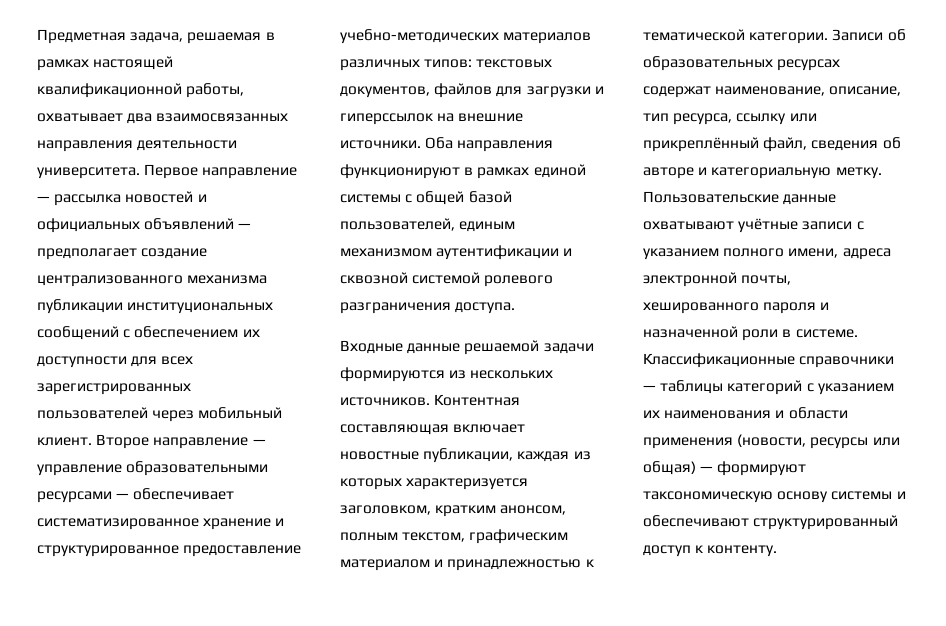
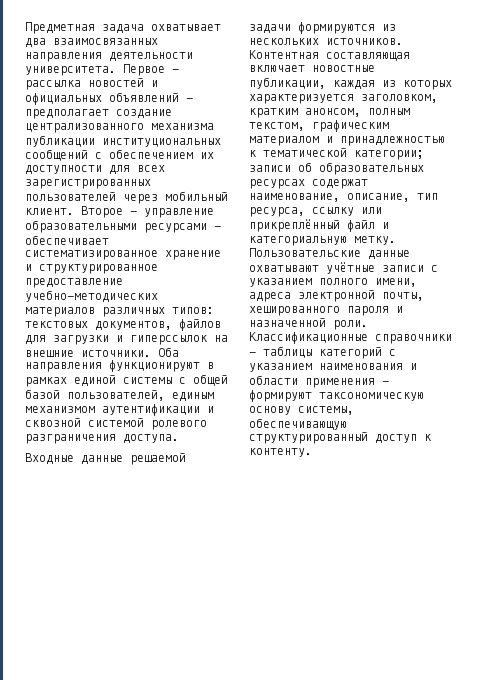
[130,32,275,44] [37,56,174,71] [37,83,245,98] задача, решаемая в рамках настоящей квалификационной работы, -> [102,24,144,34] задача
[202,167,298,179] направление -> (165, 70) none
[153,437,249,449] направление -> (123, 212) none
[749,29,884,44] категории. Записи -> [354,150,424,160] [249,165,291,172] категории; записи
[763,137,901,152] [643,167,694,179] файл, сведения об авторе -> [347,220,375,232] файл
[742,329,858,341] роли в системе. -> [333,320,368,330] роли.
[643,410,660,418] их -> (312, 367) none
[737,434,900,449] [643,461,696,475] (новости, ресурсы или общая) -> (375, 383) none
[831,491,906,500] [643,515,749,527] системы и обеспечивают -> [298,406,354,415] [249,418,347,430] системы, обеспечивающую

